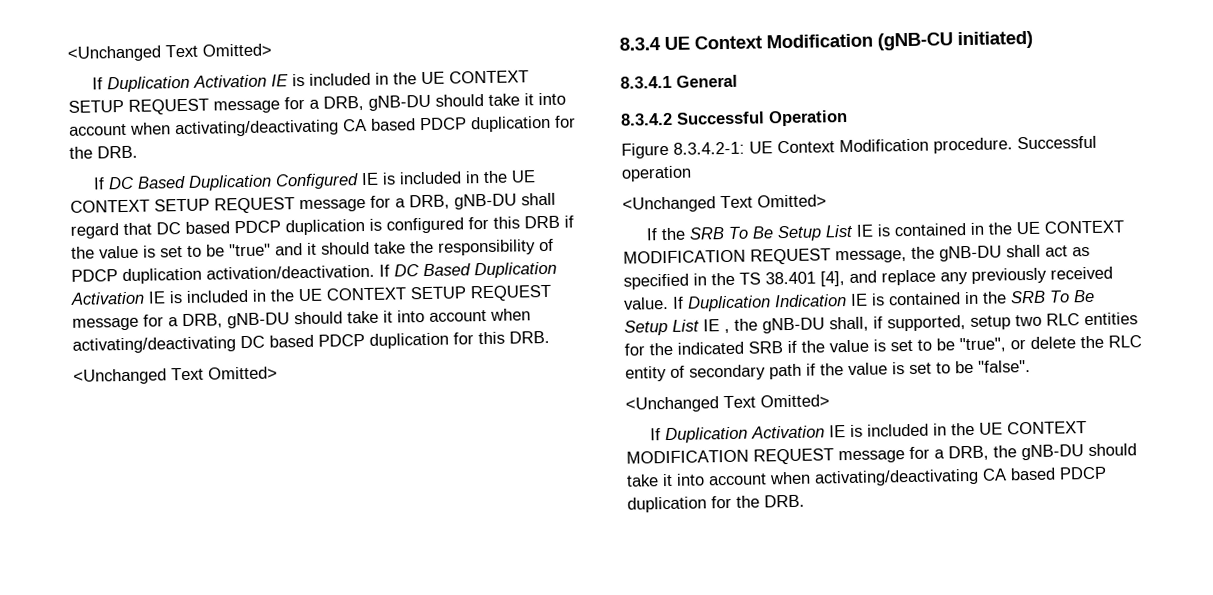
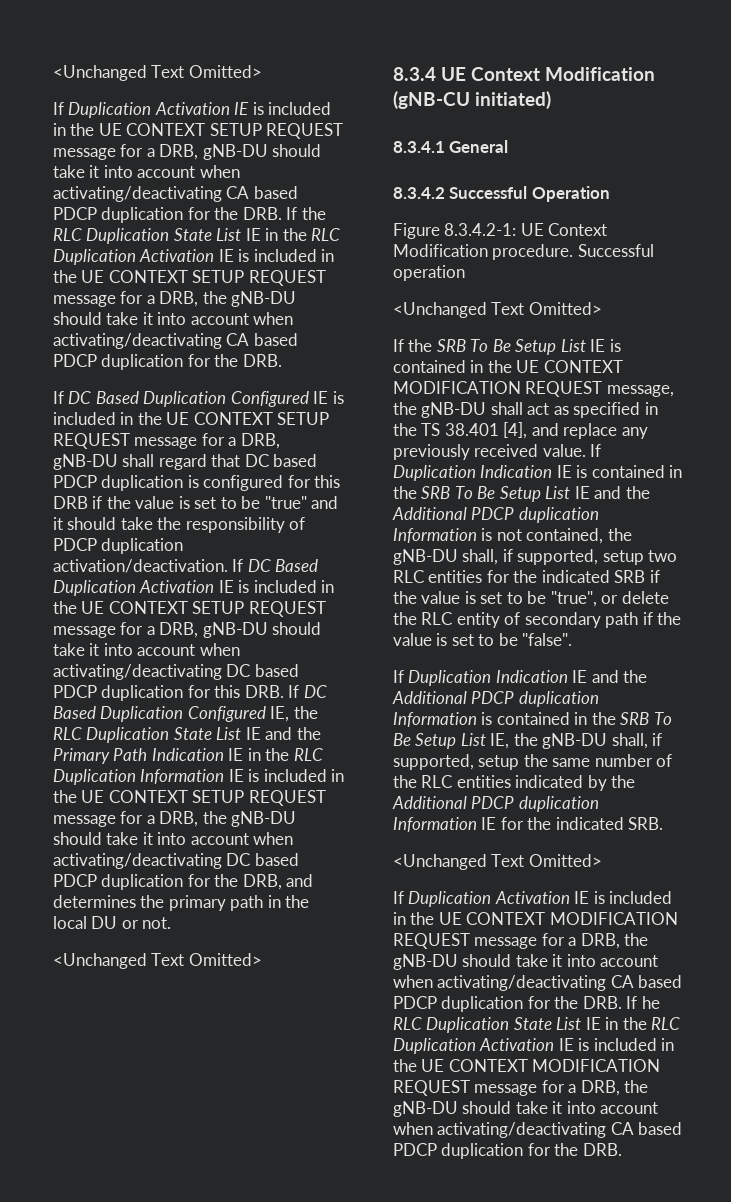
(138, 152) none -> [286,207,326,220] [53,228,341,244] [53,249,335,265] [53,270,326,286] [53,291,297,307] [53,312,294,325] [53,333,298,349] [53,354,282,370] If the RLC Duplication State List IE in the RLC Duplication Activation IE is included in the UE CONTEXT SETUP REQUEST message for a DRB, the gNB-DU should take it into account when activating/deactivating CA based PDCP duplication for the DRB.
(550, 337) none -> [288,685,327,698] [53,706,318,722] [53,727,321,743] [53,748,323,764] [53,769,345,785] [53,790,326,806] [53,811,297,827] [53,832,294,845] [53,853,299,869] [53,874,314,890] [53,895,310,911] [53,916,172,929] If DC Based Duplication Configured IE, the RLC Duplication State List IE and the Primary Path Indication IE in the RLC Duplication Information IE is included in the UE CONTEXT SETUP REQUEST message for a DRB, the gNB-DU should take it into account when activating/deactivating DC based PDCP duplication for the DRB, and determines the primary path in the local DU or not.
[724,328,730,334] , -> [594,486,650,499] [392,507,599,523] [393,528,604,544] and the Additional PDCP duplication Information is not contained,
(1031, 366) none -> [393,670,648,686] [392,691,599,707] [393,712,672,727] [393,733,663,749] [393,754,673,770] [393,775,636,791] [392,796,599,812] [393,817,664,832] // If Duplication Indication IE and the Additional PDCP duplication Information is contained in the SRB To Be Setup List IE, the gNB-DU shall, if supported, setup the same number of the RLC entities indicated by the Additional PDCP duplication Information IE for the indicated SRB.
(805, 501) none -> [626,996,660,1009] [393,1017,681,1033] [393,1038,675,1054] [393,1059,661,1072] [393,1080,649,1096] [393,1101,659,1117] [393,1122,683,1138] [393,1143,622,1159] If he RLC Duplication State List IE in the RLC Duplication Activation IE is included in the UE CONTEXT MODIFICATION REQUEST message for a DRB, the gNB-DU should take it into account when activating/deactivating CA based PDCP duplication for the DRB.

